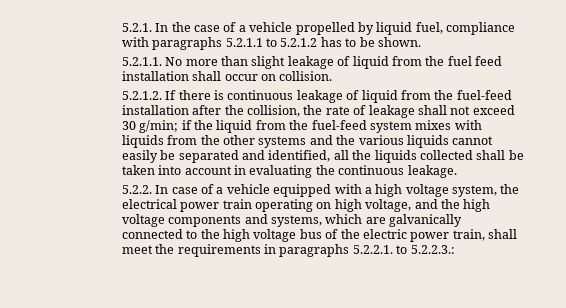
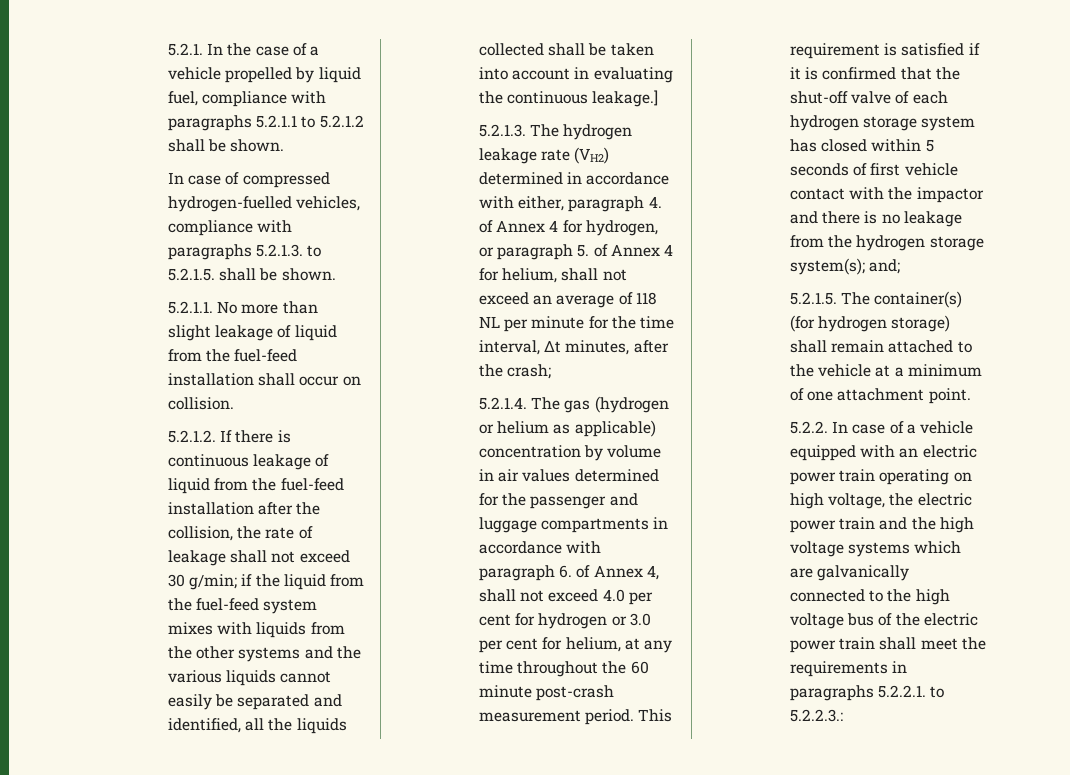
[320,37,357,47] has to -> [168,139,285,152] [168,172,330,188] [168,196,361,212] [168,220,293,236] [168,244,322,260] [168,268,257,281] shall be shown. // In case of compressed hydrogen-fuelled vehicles, compliance with paragraphs 5.2.1.3. to 5.2.1.5. shall
[447,56,502,66] fuel feed -> [234,349,298,362] fuel-feed
[407,165,457,178] leakage. -> [592,90,659,107] [479,124,633,140] [479,147,610,164] [479,172,670,185] [479,196,662,212] [479,220,658,236] [479,244,673,260] [479,268,627,283] [479,292,657,308] [479,316,674,332] [479,340,669,355] [479,364,552,379] [479,396,669,413] [479,420,656,437] [479,445,662,461] [479,469,659,482] [479,493,638,509] [479,517,669,533] [479,541,602,554] [479,565,659,581] [479,589,653,605] [479,613,651,629] [479,637,672,653] [479,661,649,677] [479,685,615,701] [479,709,673,725] [790,43,980,59] [790,67,960,80] [790,91,948,104] [790,115,976,131] [790,139,934,152] [790,163,958,176] [790,187,984,203] [790,211,962,227] [790,235,984,251] [790,258,901,275] [790,291,963,308] [790,315,951,332] [790,340,972,353] [790,364,982,377] [790,388,971,404] leakage.] // 5.2.1.3. The hydrogen leakage rate (VH2) determined in accordance with either, paragraph 4. of Annex 4 for hydrogen, or paragraph 5. of Annex 4 for helium, shall not exceed an average of 118 NL per minute for the time interval, Δt minutes, after the crash; // 5.2.1.4. The gas (hydrogen or helium as applicable) concentration by volume in air values determined for the passenger and luggage compartments in accordance with paragraph 6. of Annex 4, shall not exceed 4.0 per cent for hydrogen or 3.0 per cent for helium, at any time throughout the 60 minute post-crash measurement period. This requirement is satisfied if it is confirmed that the shut-off valve of each hydrogen storage system has closed within 5 seconds of first vehicle contact with the impactor and there is no leakage from the hydrogen storage system(s); and; // 5.2.1.5. The container(s) (for hydrogen storage) shall remain attached to the vehicle at a minimum of one attachment point.
[364,184,520,197] [121,199,177,209] a high voltage system, the electrical -> [899,445,977,458] an electric
(412, 205) none -> [889,493,972,506] [790,517,876,533] the electric power train
[168,214,322,227] components and systems, -> [848,542,911,557] systems
[452,229,485,241] train, -> [839,637,876,650] train

